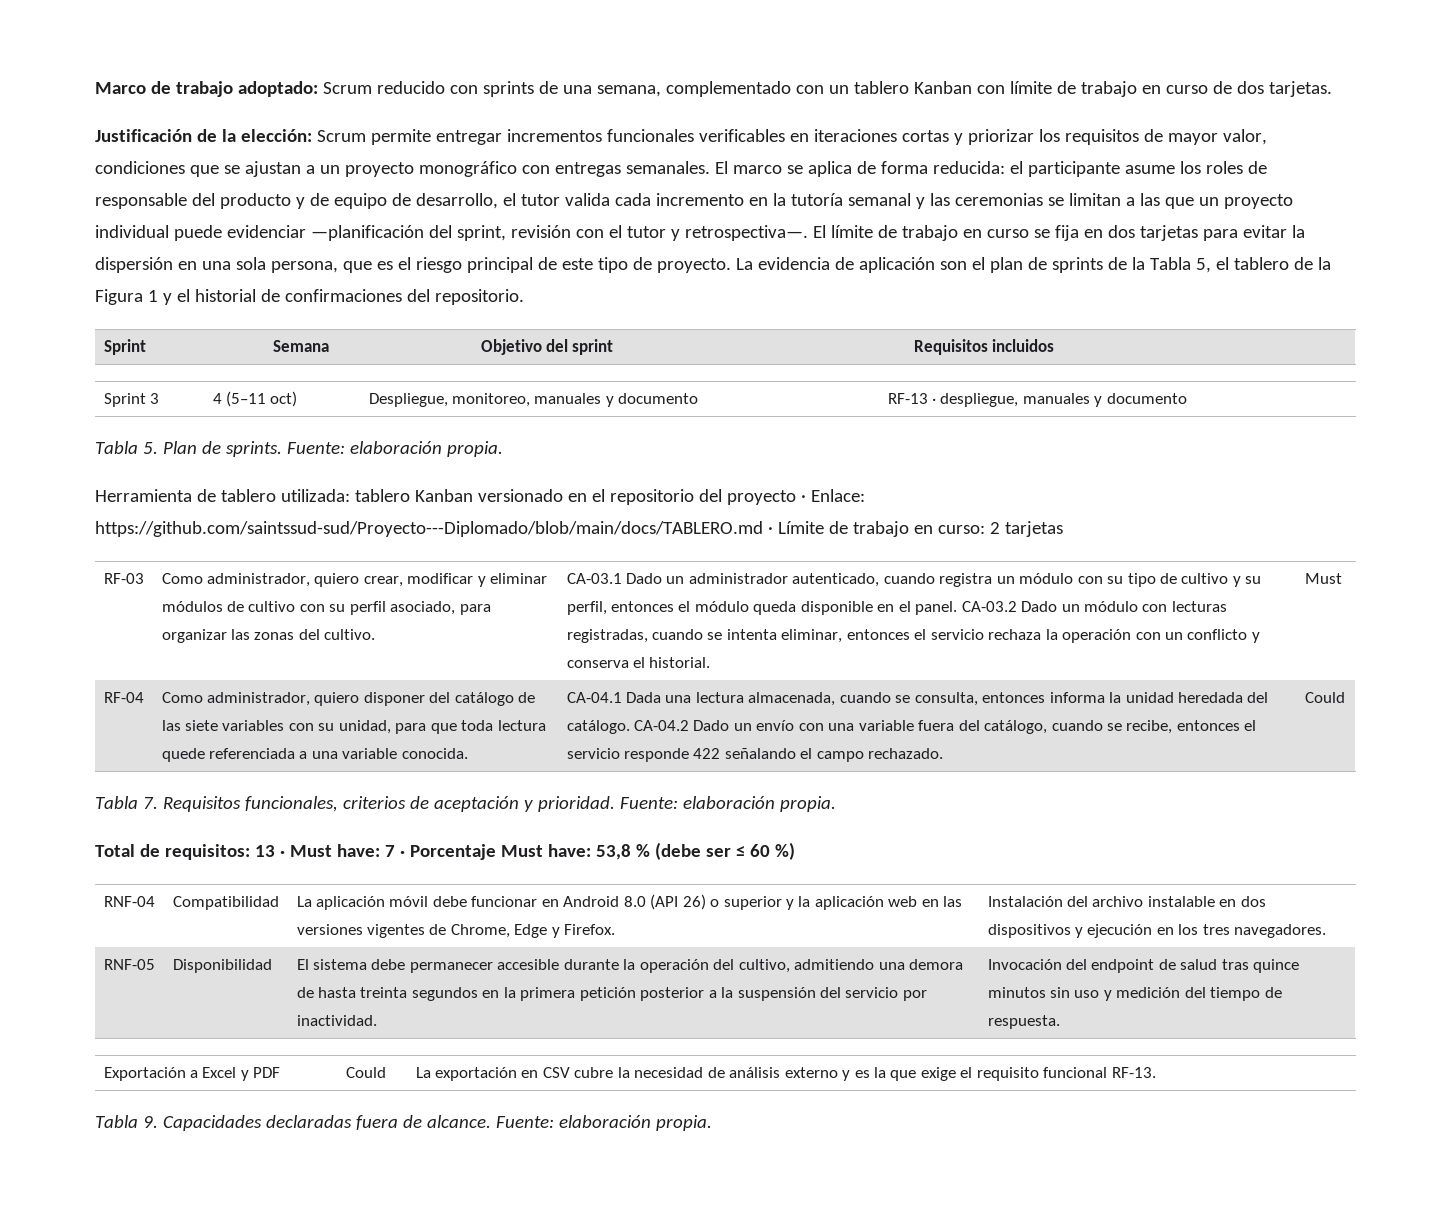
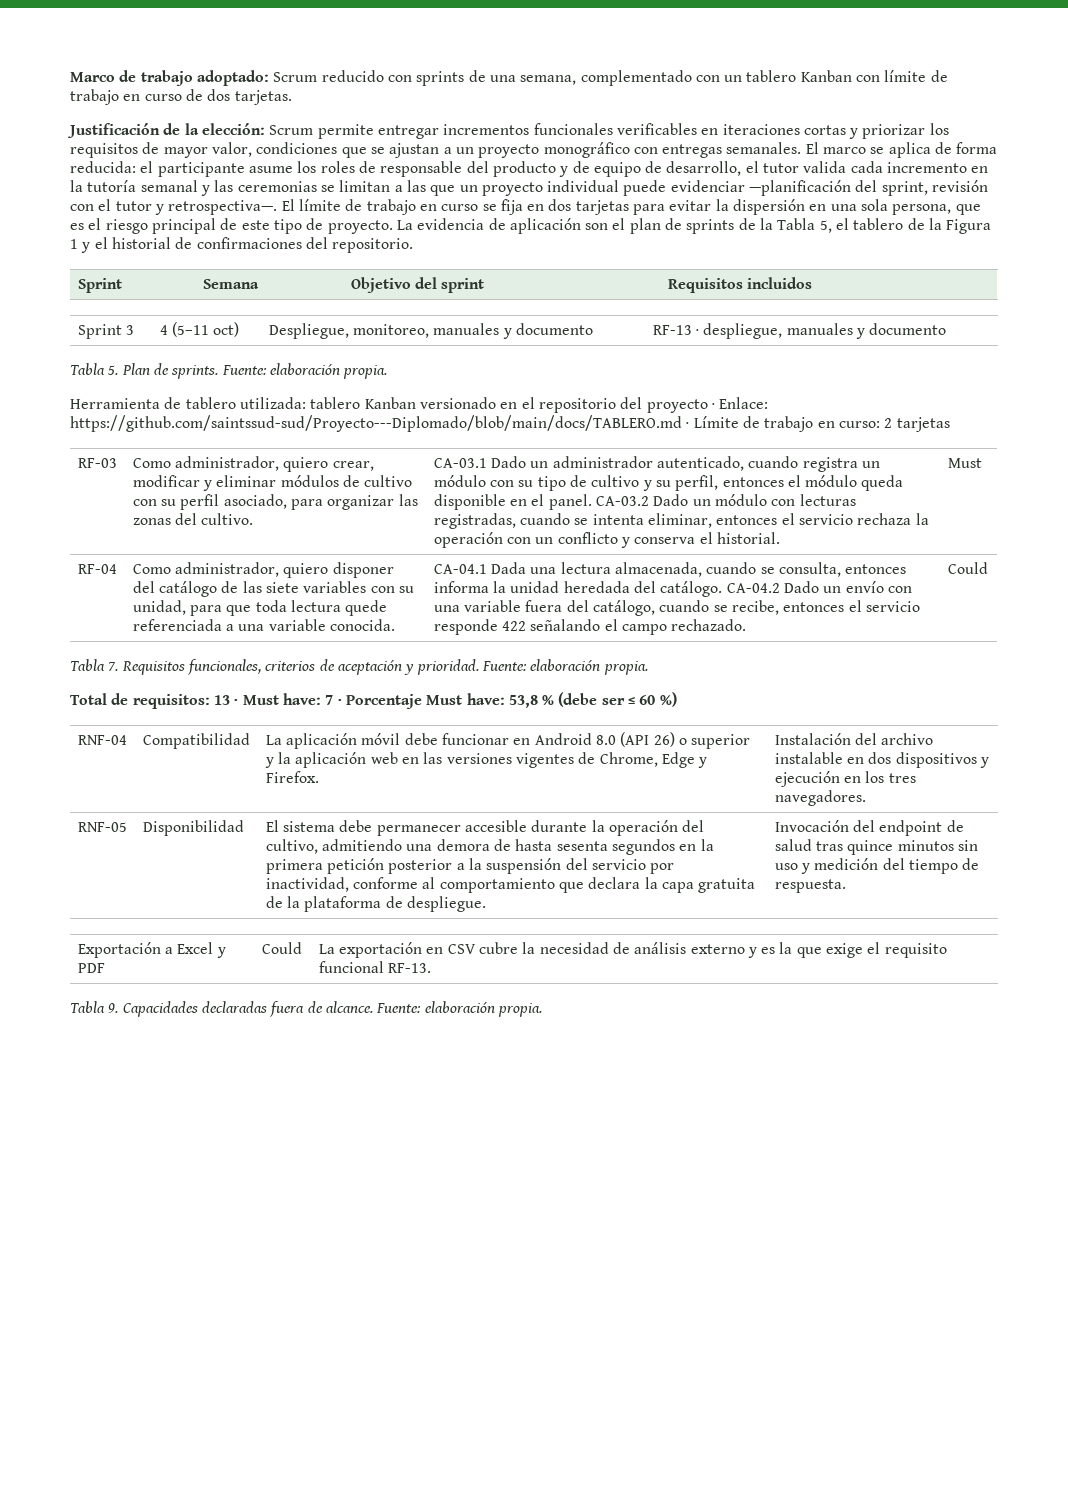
[360,987,408,998] treinta -> [556,841,608,851] sesenta
[296,1015,377,1026] inactividad. -> [265,877,756,893] [265,896,486,912] inactividad, conforme al comportamiento que declara la capa gratuita de la plataforma de despliegue.

